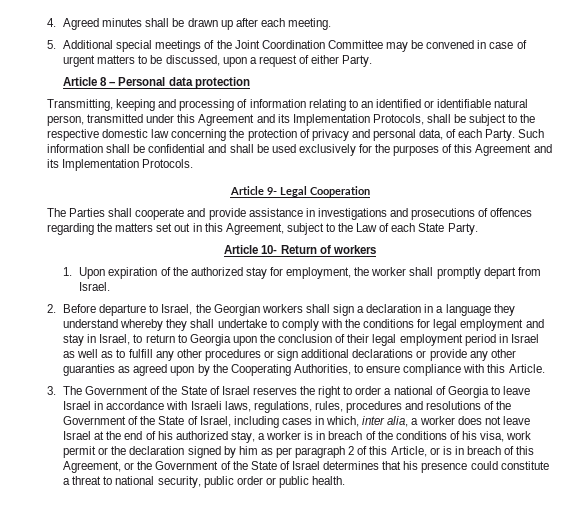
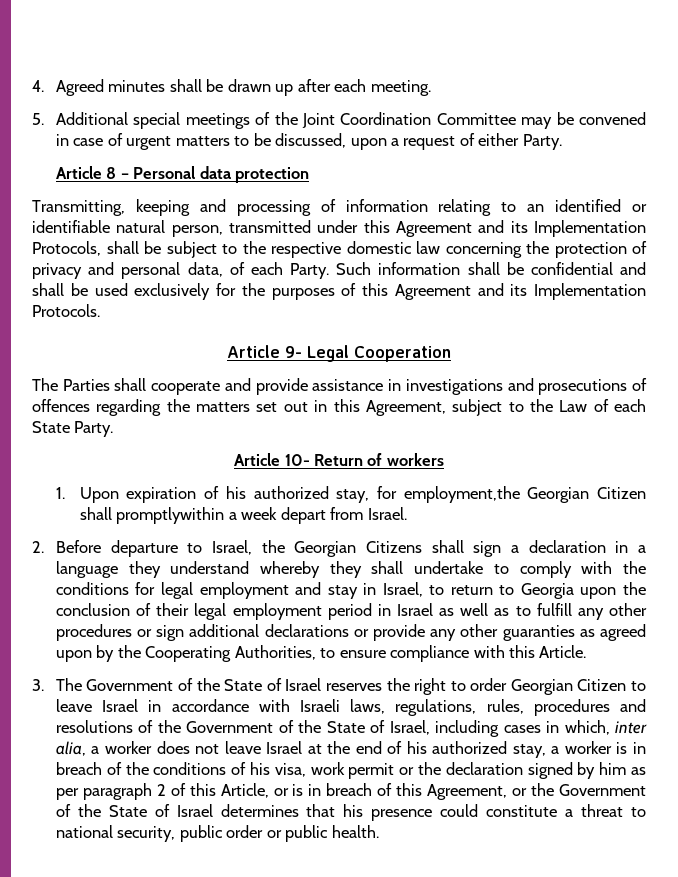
[172,267,481,279] the authorized stay for employment, the worker shall promptly -> [225,486,647,503] [79,507,278,524] his authorized stay, for employment,the Georgian Citizen shall promptlywithin a week
[261,304,303,313] workers -> [365,541,422,553] Citizens
[384,386,489,398] a national of Georgia -> [510,679,627,695] Georgian Citizen

